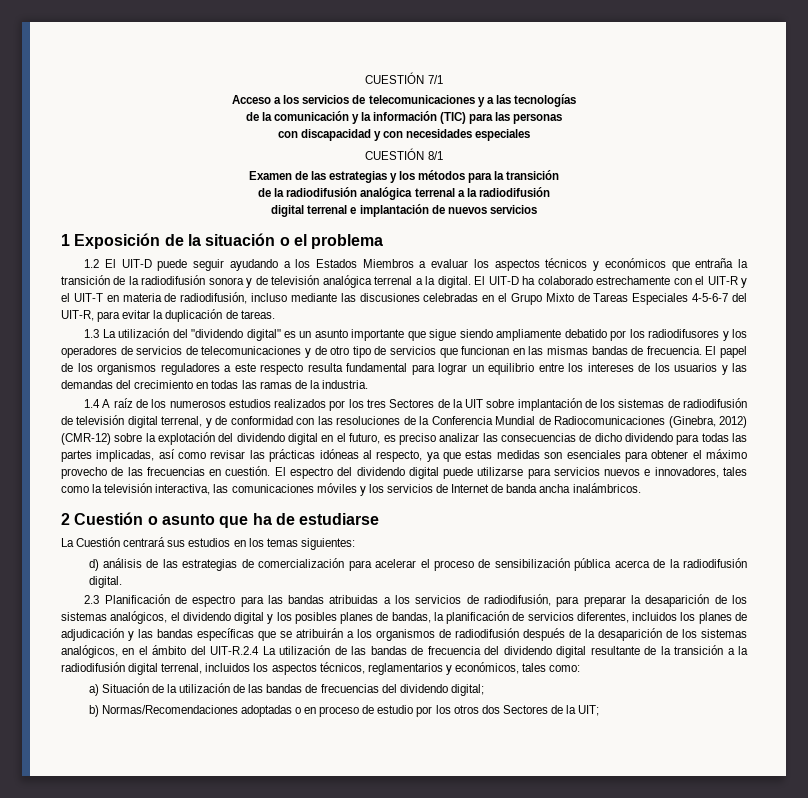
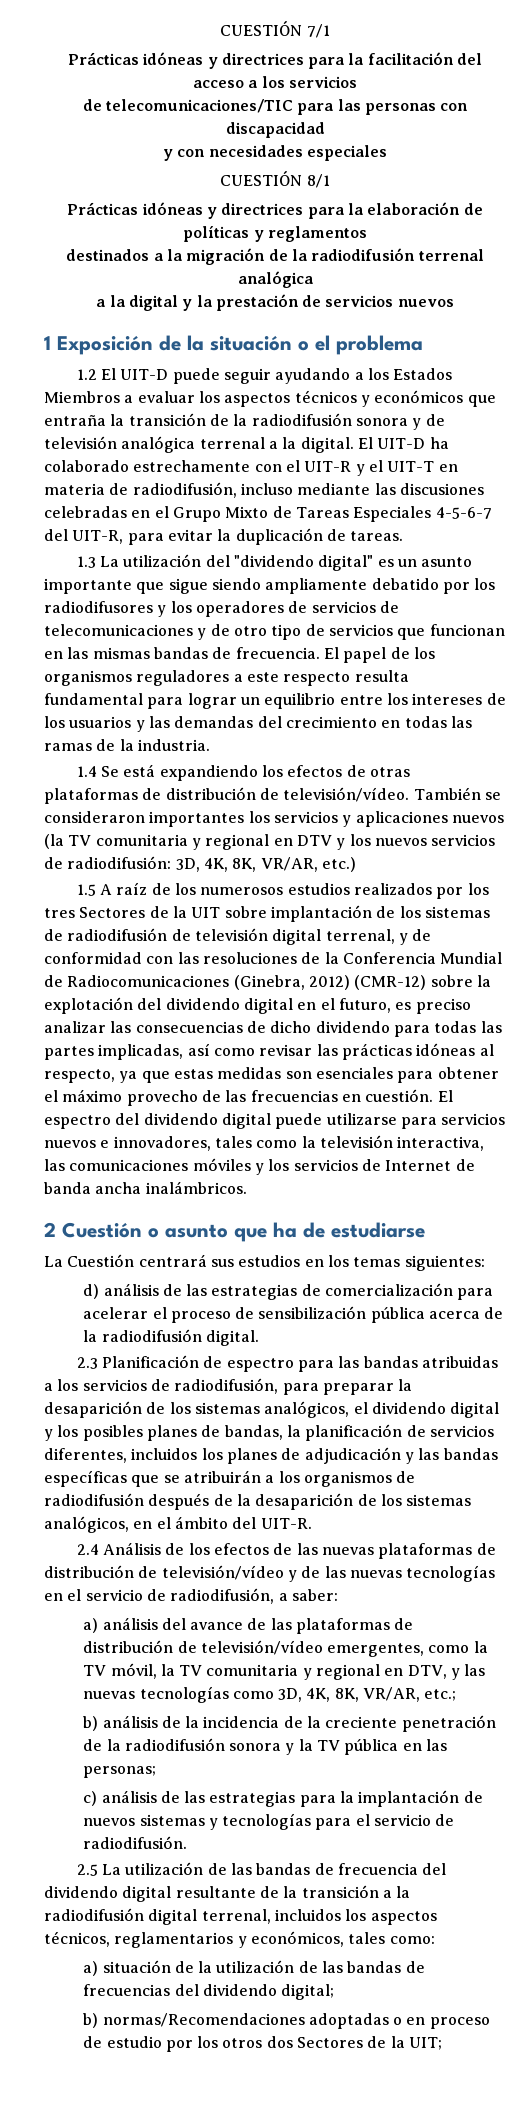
[232,94,576,107] [245,111,467,124] Acceso a los servicios de telecomunicaciones y a las tecnologías // de la comunicación y la información (TIC) -> [67,52,483,69] [193,76,357,88] [82,99,294,113] Prácticas idóneas y directrices para la facilitación del acceso a los servicios // de telecomunicaciones/TIC
(563, 118) // -> (436, 109) none
(371, 135) none -> (325, 130) //
[248,170,560,183] [258,187,550,200] [271,204,537,217] Examen de las estrategias y los métodos para la transición // de la radiodifusión analógica terrenal a la radiodifusión // digital terrenal e implantación de nuevos servicios -> [67,202,483,219] [183,226,367,242] [66,248,484,265] [237,271,314,288] [96,294,454,311] Prácticas idóneas y directrices para la elaboración de políticas y reglamentos // destinados a la migración de la radiodifusión terrenal analógica // a la digital y la prestación de servicios nuevos
(101, 403) none -> [100,764,410,781] [44,787,501,804] [44,811,504,827] [44,834,496,850] [44,856,356,872] [76,884,96,896] Se está expandiendo los efectos de otras plataformas de distribución de televisión/vídeo. También se consideraron importantes los servicios y aplicaciones nuevos (la TV comunitaria y regional en DTV y los nuevos servicios de radiodifusión: 3D, 4K, 8K, VR/AR, etc.) // 1.5
[210,646,260,655] UIT-R.2.4 -> [260,1518,312,1529] [76,1542,496,1559] [44,1565,496,1582] [44,1588,338,1604] [83,1617,414,1634] [83,1640,488,1657] [83,1663,486,1680] [83,1686,457,1703] [83,1715,496,1732] [83,1738,448,1755] [83,1766,157,1778] [83,1790,483,1807] [83,1813,455,1830] [83,1836,188,1849] [76,1864,98,1876] UIT-R. // 2.4 Análisis de los efectos de las nuevas plataformas de distribución de televisión/vídeo y de las nuevas tecnologías en el servicio de radiodifusión, a saber: // a) análisis del avance de las plataformas de distribución de televisión/vídeo emergentes, como la TV móvil, la TV comunitaria y regional en DTV, y las nuevas tecnologías como 3D, 4K, 8K, VR/AR, etc.; // b) análisis de la incidencia de la creciente penetración de la radiodifusión sonora y la TV pública en las personas; // c) análisis de las estrategias para la implantación de nuevos sistemas y tecnologías para el servicio de radiodifusión. // 2.5
[101,683,149,693] Situación -> [102,1960,171,1973] situación
[101,705,238,714] Normas/Recomendaciones -> [102,2013,305,2027] normas/Recomendaciones

